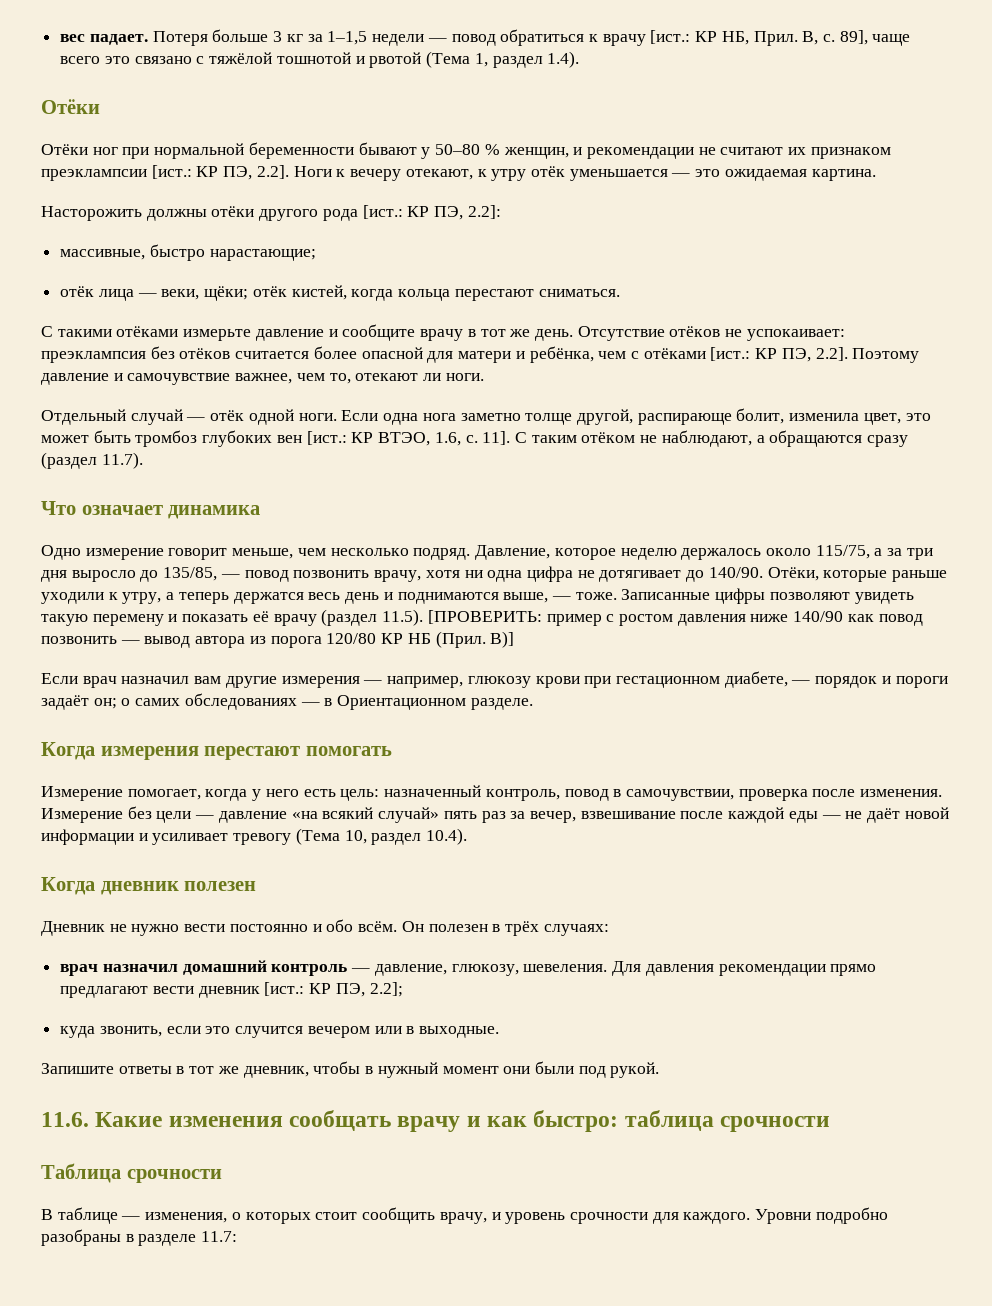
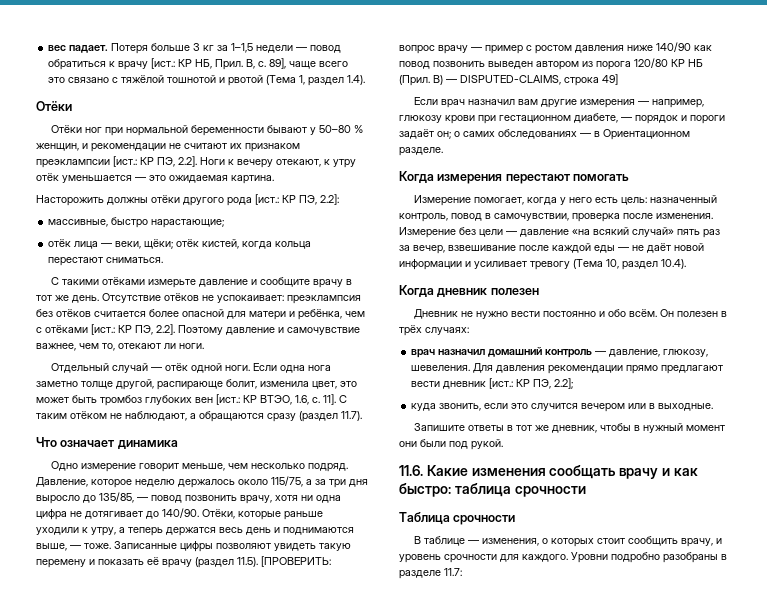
(542, 617) none -> [399,45,482,54] вопрос врачу —
[120,636,246,648] — вывод автора -> [488,61,579,70] выведен автором
[490,631,515,648] В)] -> [433,74,618,86] В) — DISPUTED-CLAIMS, строка 49]

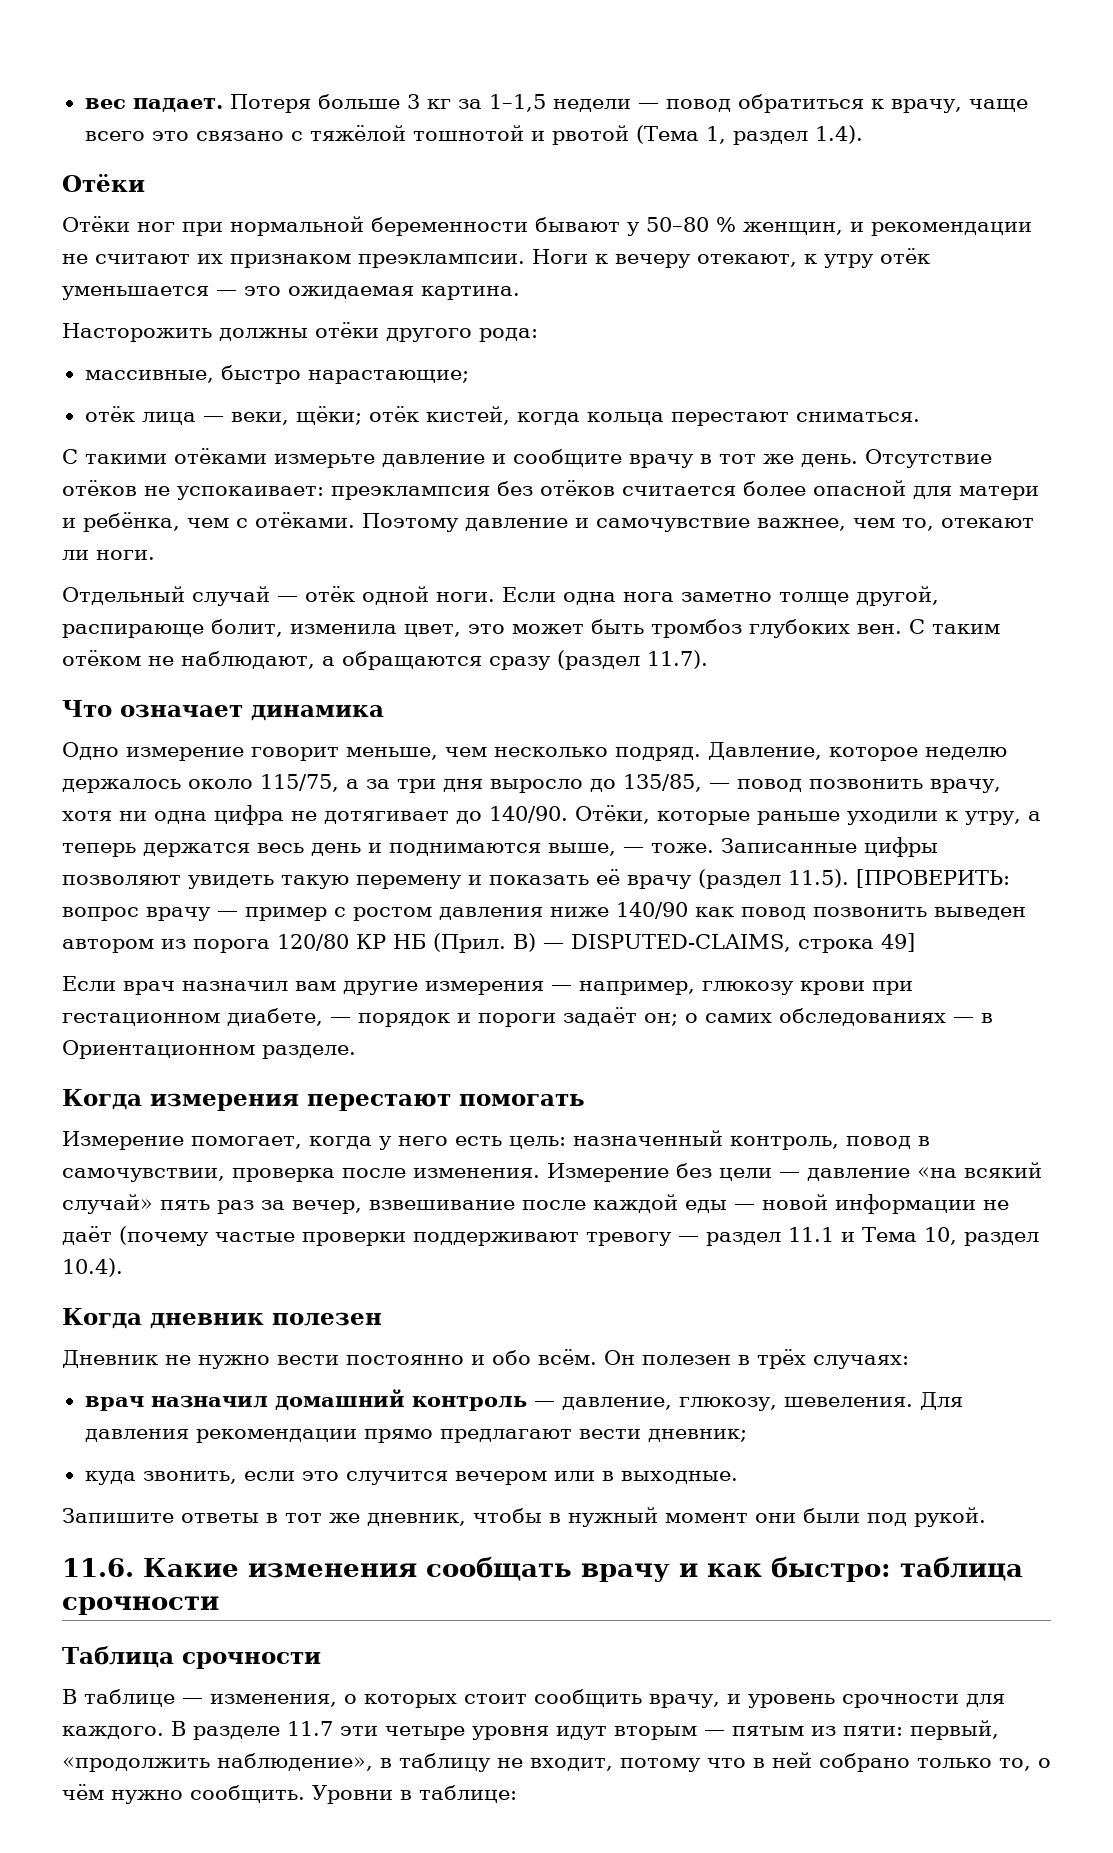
[118,58,287,70] врачу [ист.: КР НБ, Прил. В, с. 89], -> [890,99,962,113] врачу,
[36,156,197,168] преэклампсии [ист.: КР ПЭ, 2.2]. -> [358,254,525,268] преэклампсии.
[227,194,339,206] рода [ист.: КР ПЭ, 2.2]: -> [479,328,538,342] рода:
[45,324,175,335] отёками [ист.: КР ПЭ, 2.2]. -> [255,512,355,528] отёками.
[195,394,336,405] вен [ист.: КР ВТЭО, 1.6, с. 11]. -> [857,624,902,634] вен.
[632,243,704,253] [399,259,603,270] не даёт новой информации и усиливает тревогу (Тема -> [762,1194,1009,1214] [62,1226,917,1246] новой информации не даёт (почему частые проверки поддерживают тревогу — раздел 11.1 и Тема
[443,378,574,389] дневник [ист.: КР ПЭ, 2.2]; -> [647,1429,747,1442] дневник;
[571,552,727,563] [399,568,462,579] Уровни подробно разобраны в разделе 11.7: -> [171,1720,999,1740] [62,1752,1051,1772] [62,1784,517,1804] В разделе 11.7 эти четыре уровня идут вторым — пятым из пяти: первый, «продолжить наблюдение», в таблицу не входит, потому что в ней собрано только то, о чём нужно сообщить. Уровни в таблице:

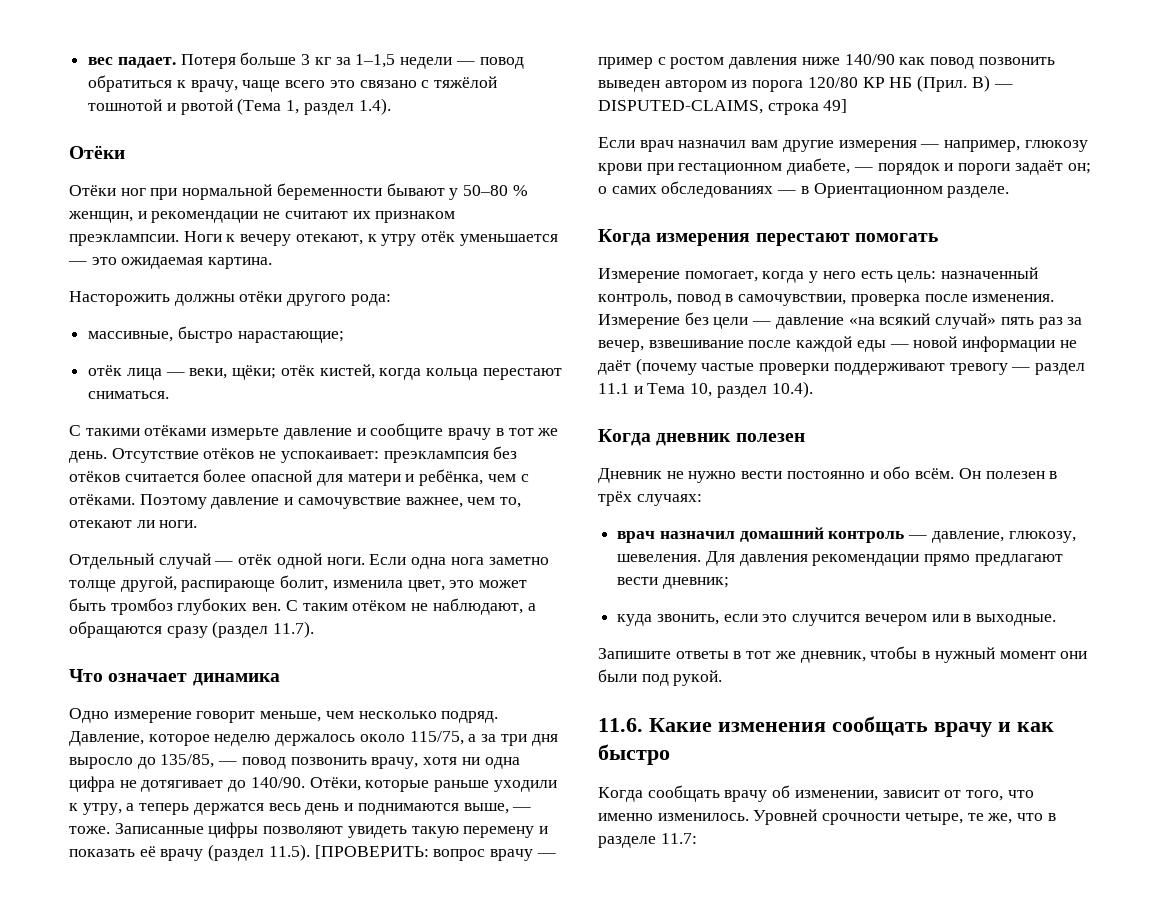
[771,1556,1023,1582] [62,1596,219,1615] [62,1646,321,1669] [62,1689,1005,1708] [62,1720,999,1740] [62,1752,1051,1772] [62,1784,517,1804] быстро: таблица срочности // Таблица срочности // В таблице — изменения, о которых стоит сообщить врачу, и уровень срочности для каждого. В разделе 11.7 эти четыре уровня идут вторым — пятым из пяти: первый, «продолжить наблюдение», в таблицу не входит, потому что в ней собрано только то, о чём нужно сообщить. Уровни в таблице: -> [598,744,670,765] [598,785,1034,802] [598,809,1056,825] [598,833,697,848] быстро // Когда сообщать врачу об изменении, зависит от того, что именно изменилось. Уровней срочности четыре, те же, что в разделе 11.7:

